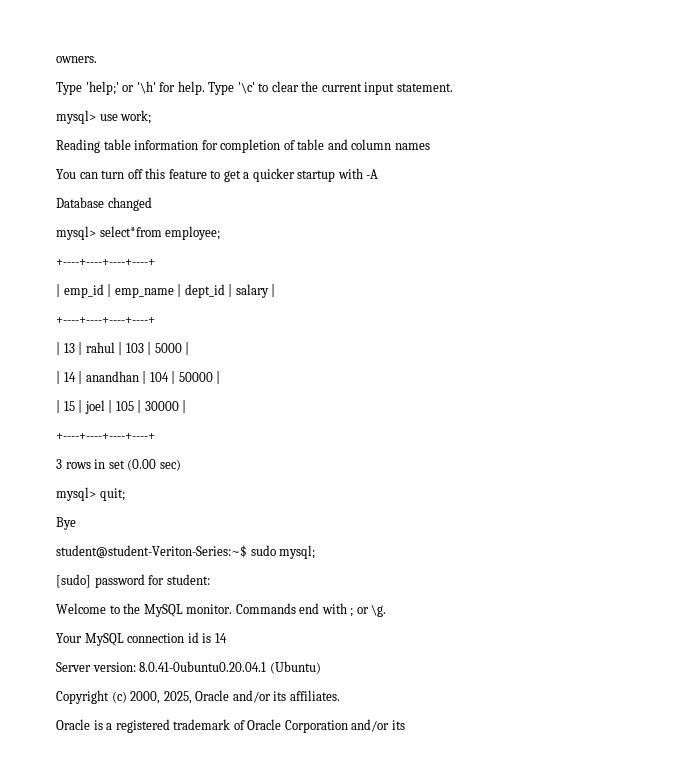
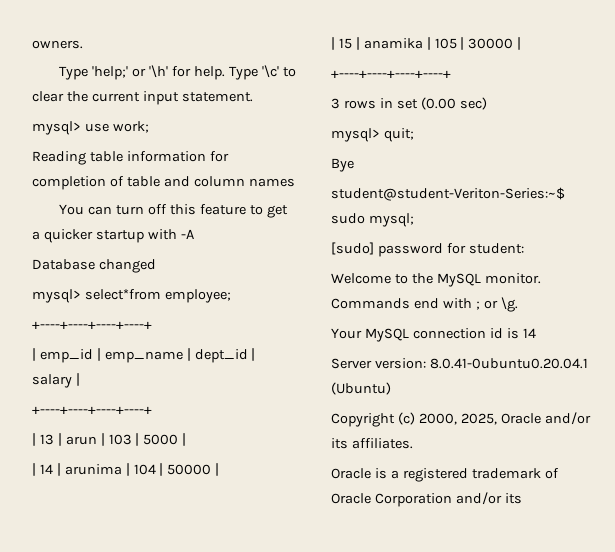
[85,342,115,353] rahul -> [65,436,97,445] arun
[85,371,139,382] anandhan -> [64,464,122,475] arunima
[84,400,105,414] joel -> [363,38,423,49] anamika

